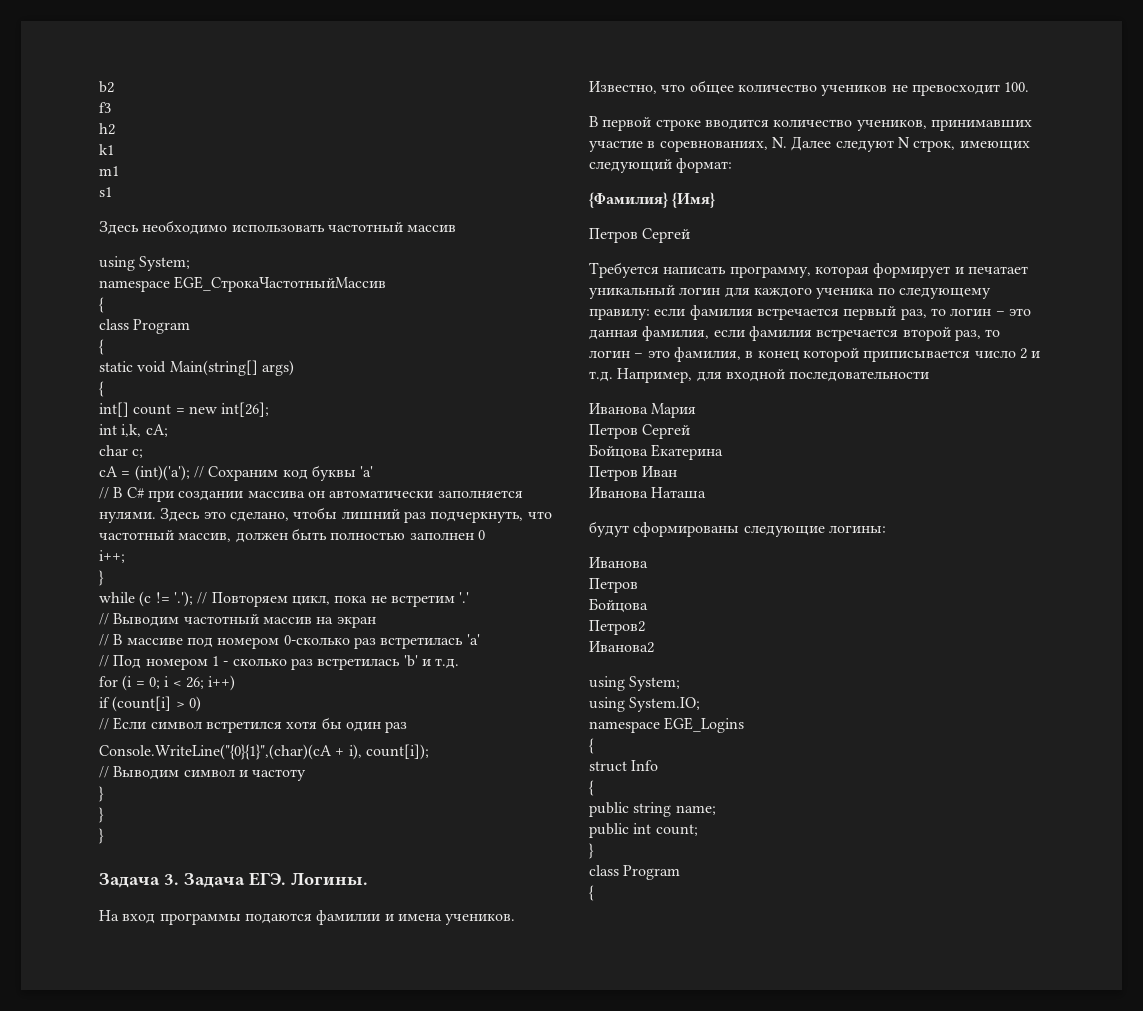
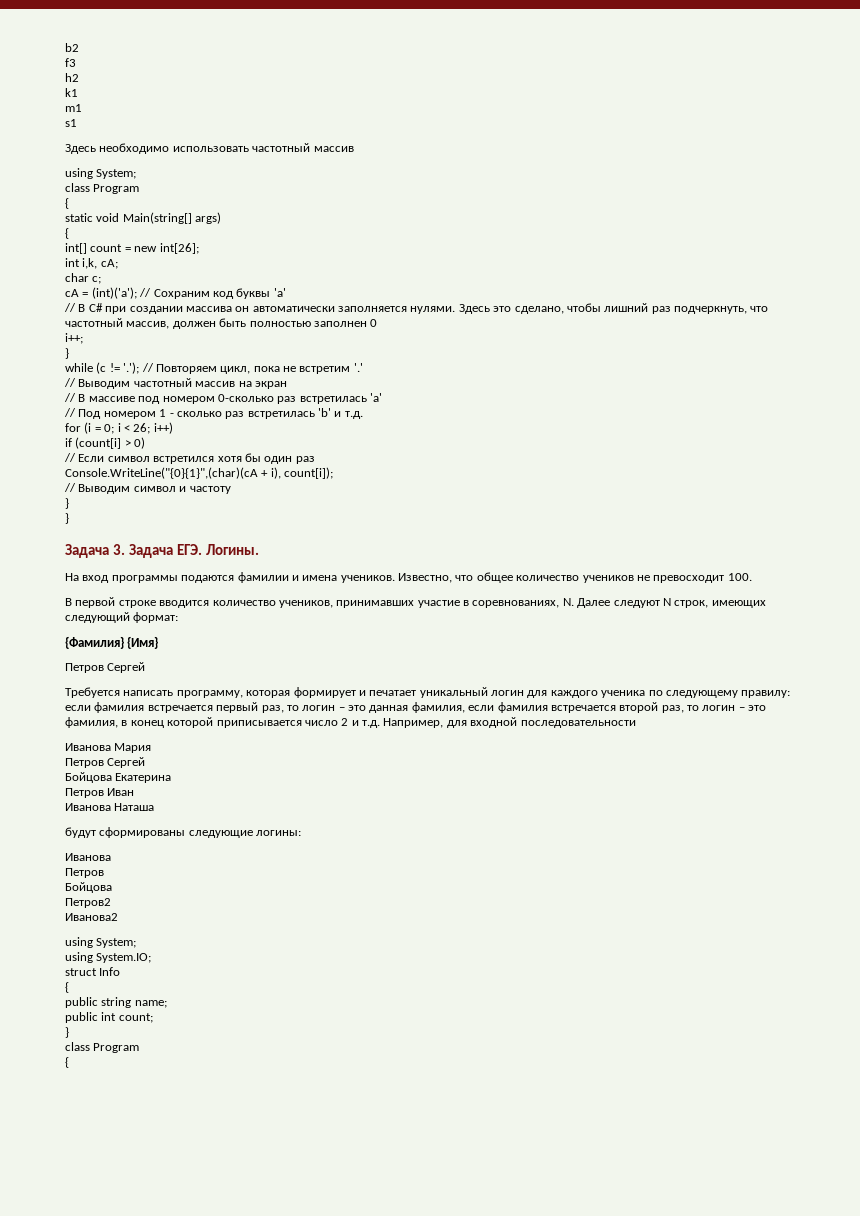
[99,276,387,292] [99,297,104,313] // namespace EGE_СтрокаЧастотныйМассив // { -> (137, 174) none
[99,828,104,844] // } -> (69, 518) none
[589,717,745,733] [589,738,594,754] // namespace EGE_Logins // { -> (152, 958) none

